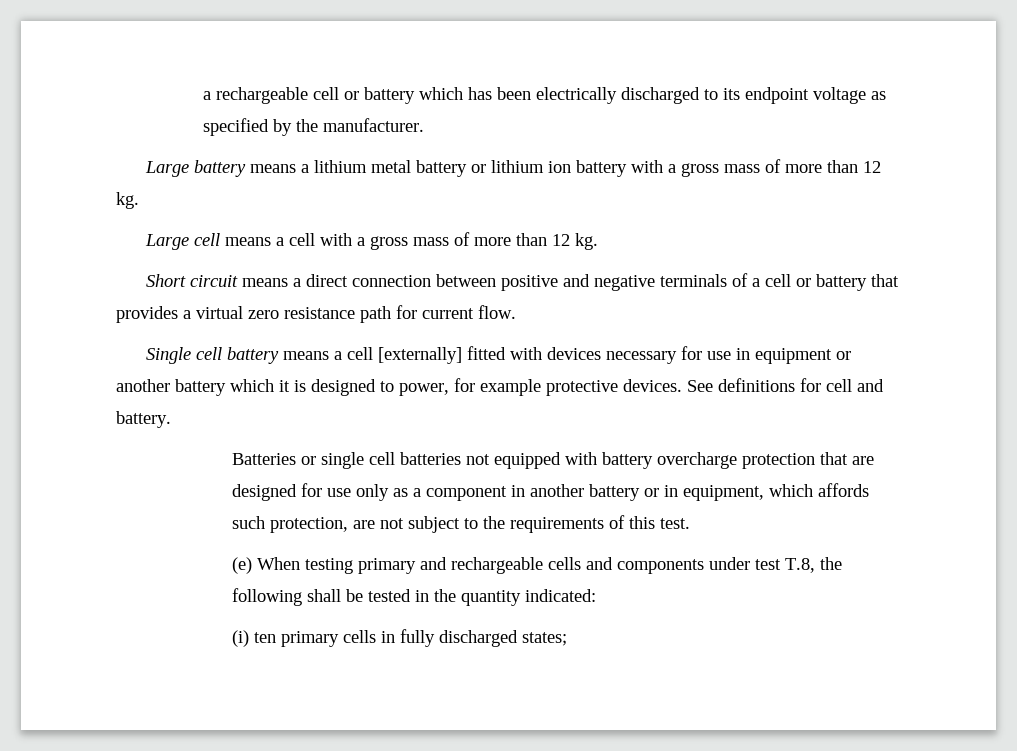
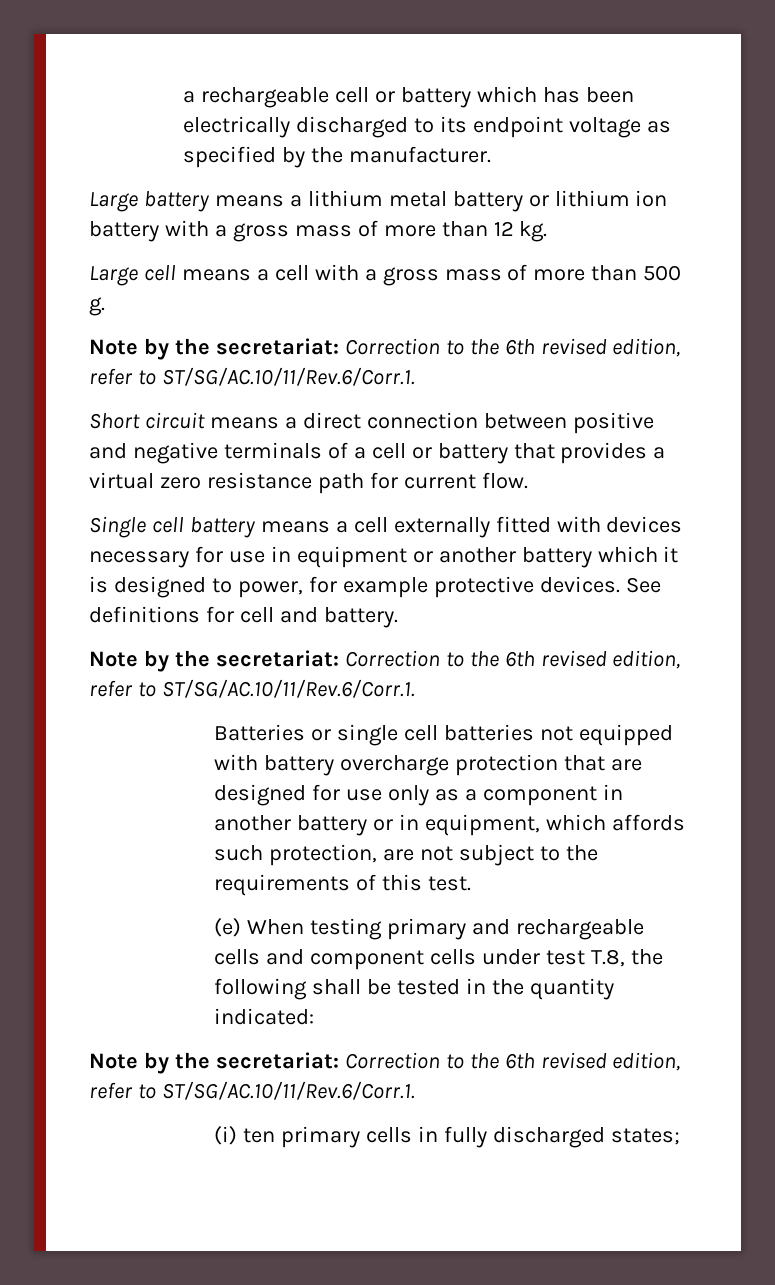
[552,233,599,250] 12 kg. -> [643,265,682,281] [89,297,105,316] [89,338,681,360] [89,367,415,386] 500 g. // Note by the secretariat: Correction to the 6th revised edition, refer to ST/SG/AC.10/11/Rev.6/Corr.1.
[378,347,463,364] [externally] -> [393,517,490,538] externally
(171, 419) none -> [89,650,681,672] [89,679,415,698] // Note by the secretariat: Correction to the 6th revised edition, refer to ST/SG/AC.10/11/Rev.6/Corr.1.
[617,559,705,574] components -> [310,949,477,970] component cells
(597, 595) none -> [89,1052,681,1074] [89,1081,415,1100] // Note by the secretariat: Correction to the 6th revised edition, refer to ST/SG/AC.10/11/Rev.6/Corr.1.

